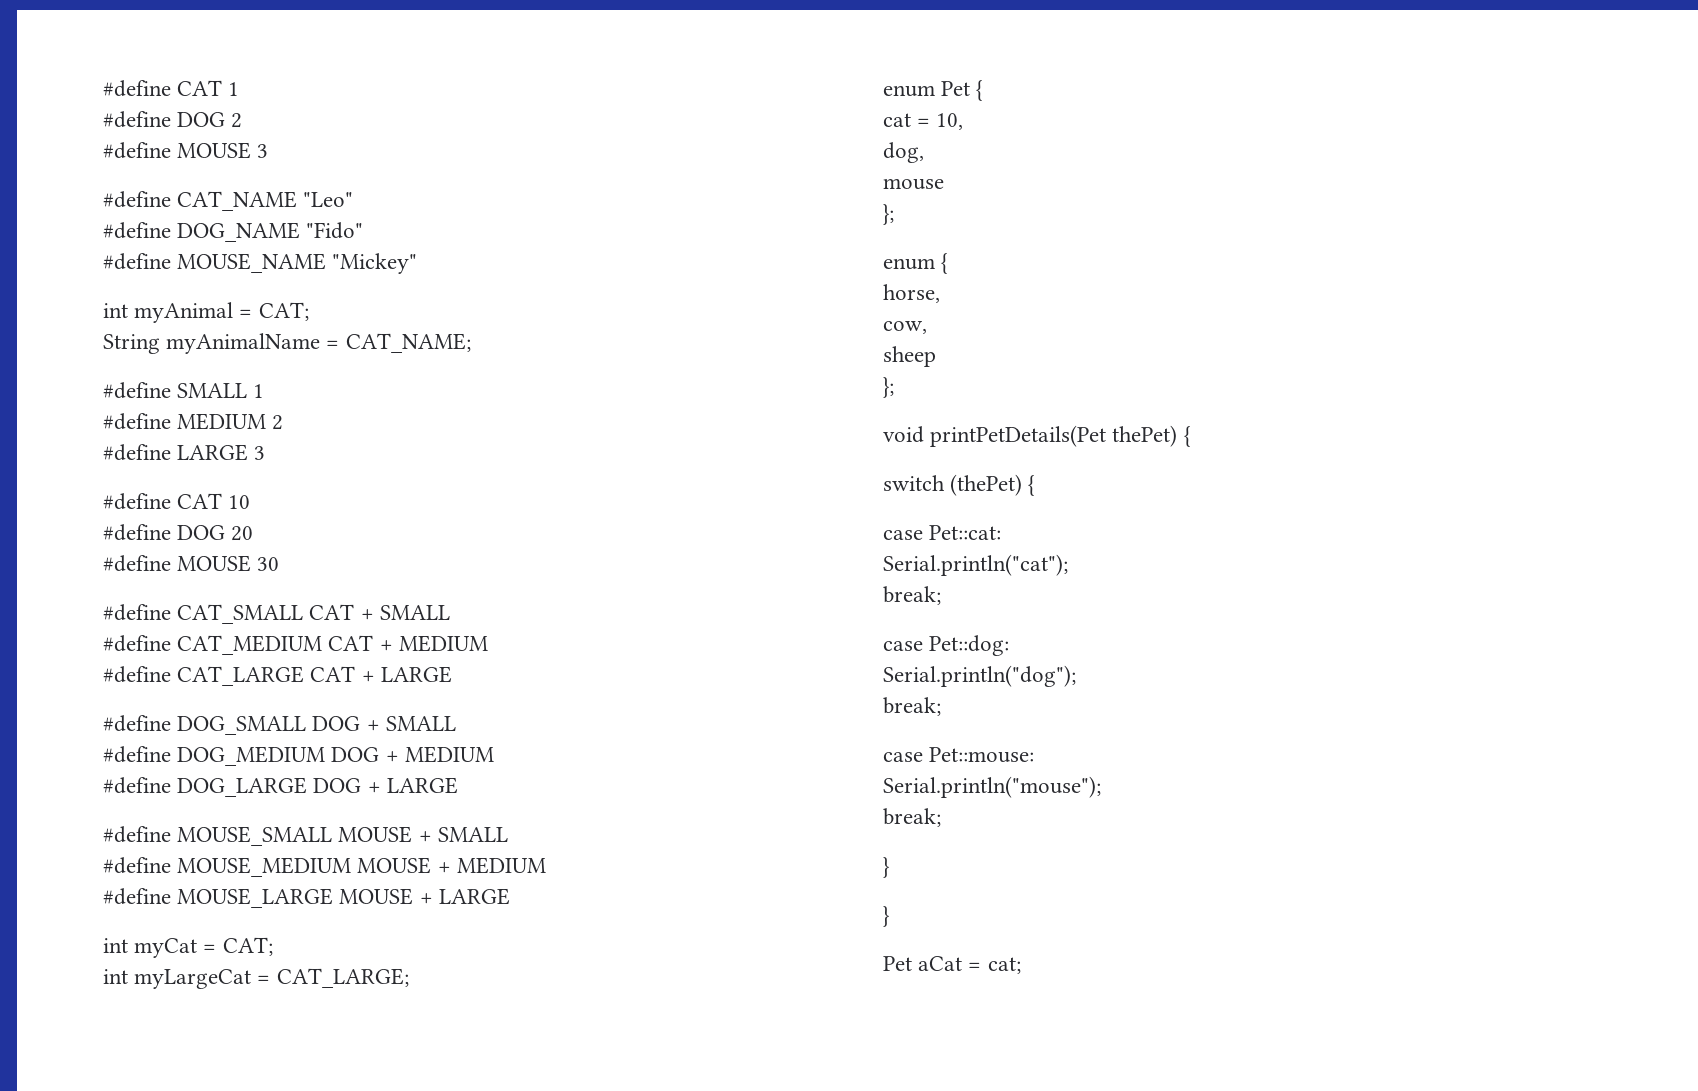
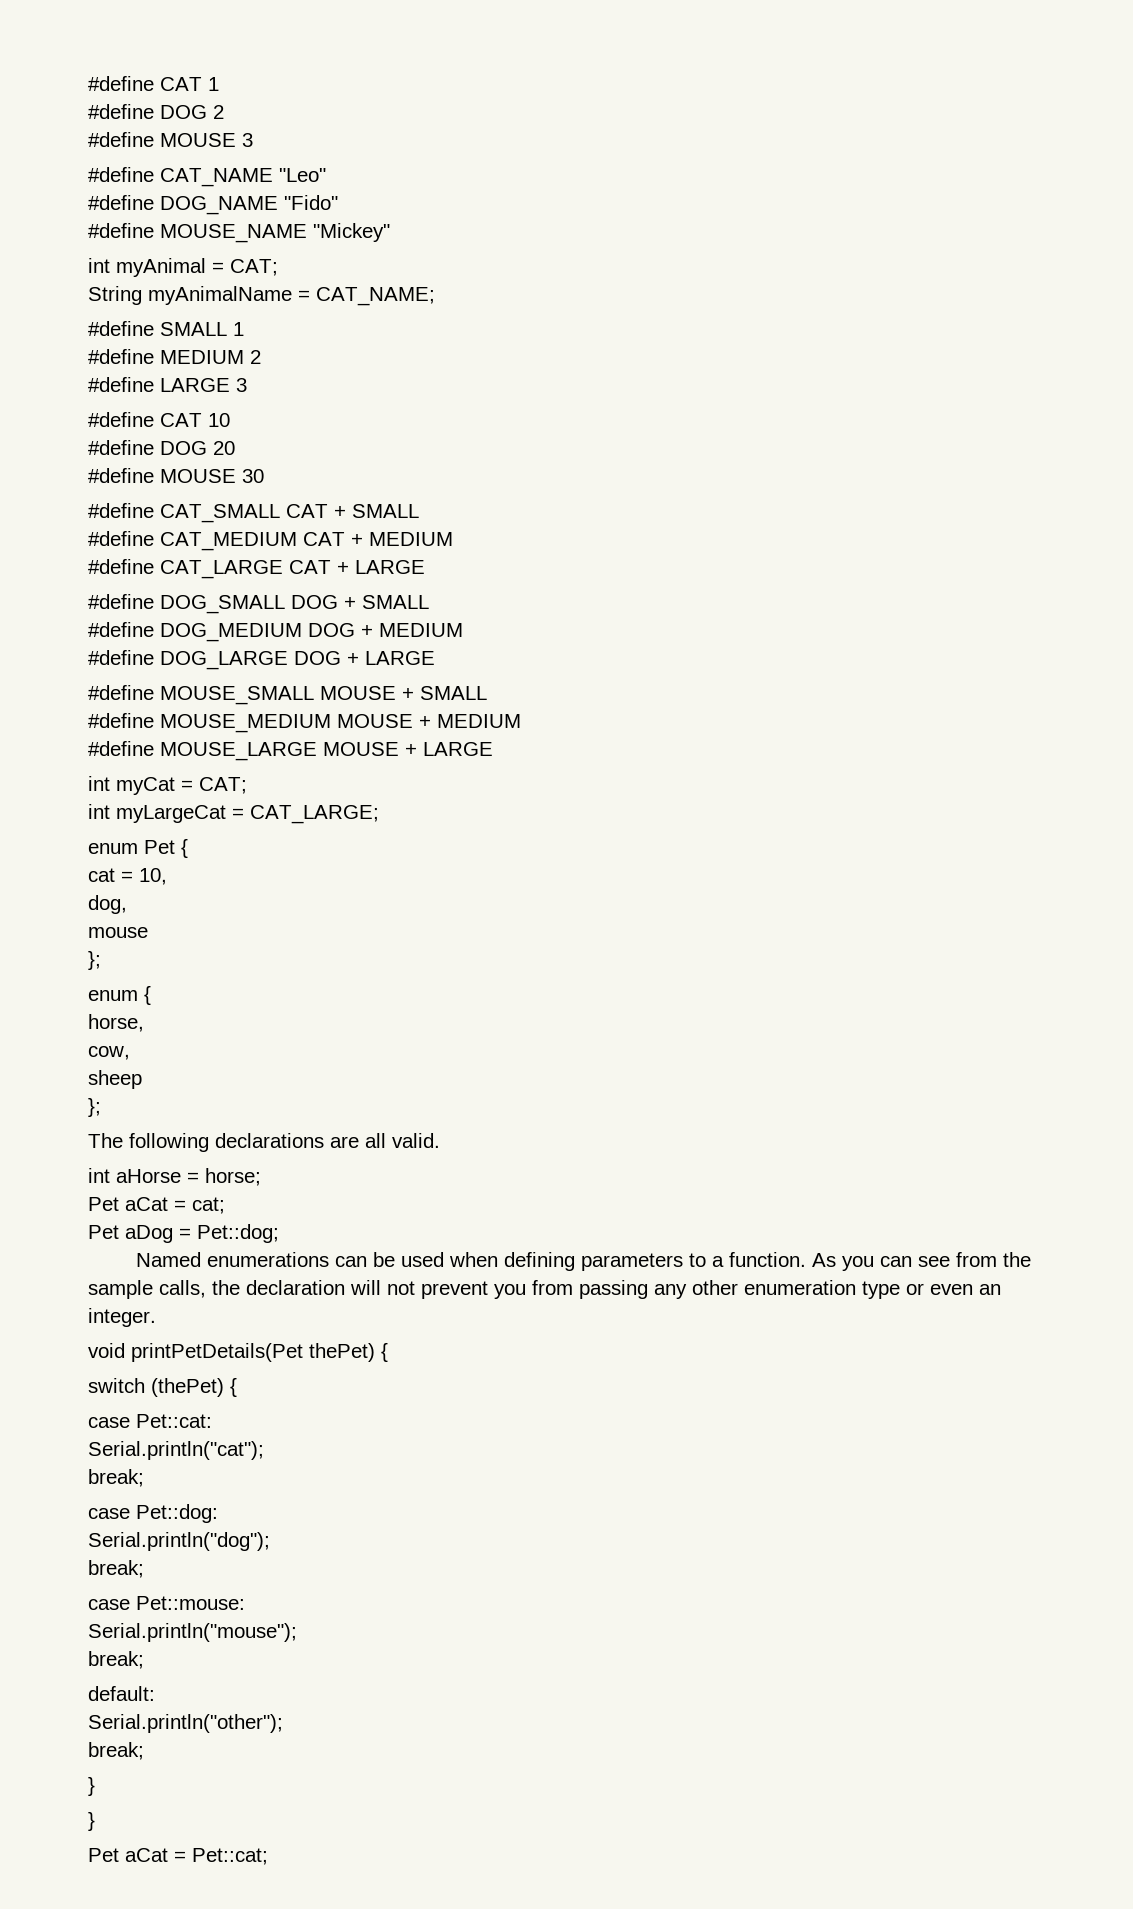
(894, 387) none -> [88,1133,440,1152] [88,1168,261,1186] [88,1197,225,1214] [88,1224,279,1243] [136,1252,1032,1271] [88,1280,1001,1299] [88,1308,156,1327] // The following declarations are all valid. // int aHorse = horse; // Pet aCat = cat; // Pet aDog = Pet::dog; // Named enumerations can be used when defining parameters to a function. As you can see from the sample calls, the declaration will not prevent you from passing any other enumeration type or even an integer.
(941, 817) none -> [88,1686,155,1701] [88,1714,283,1733] [88,1742,144,1760] // default: // Serial.println("other"); // break;
[987,957,1021,974] cat; -> [192,1848,268,1865] Pet::cat;

